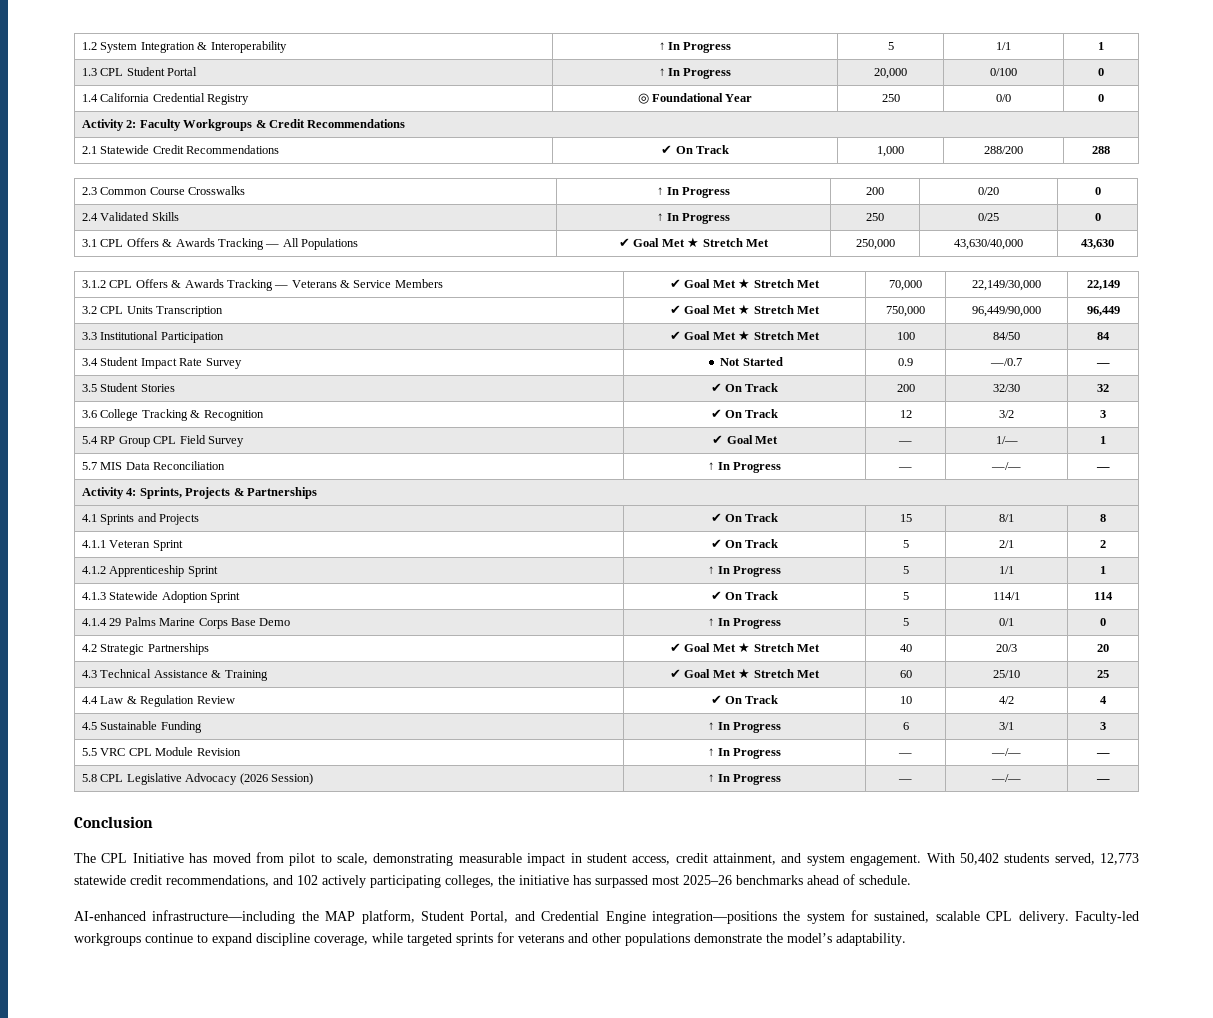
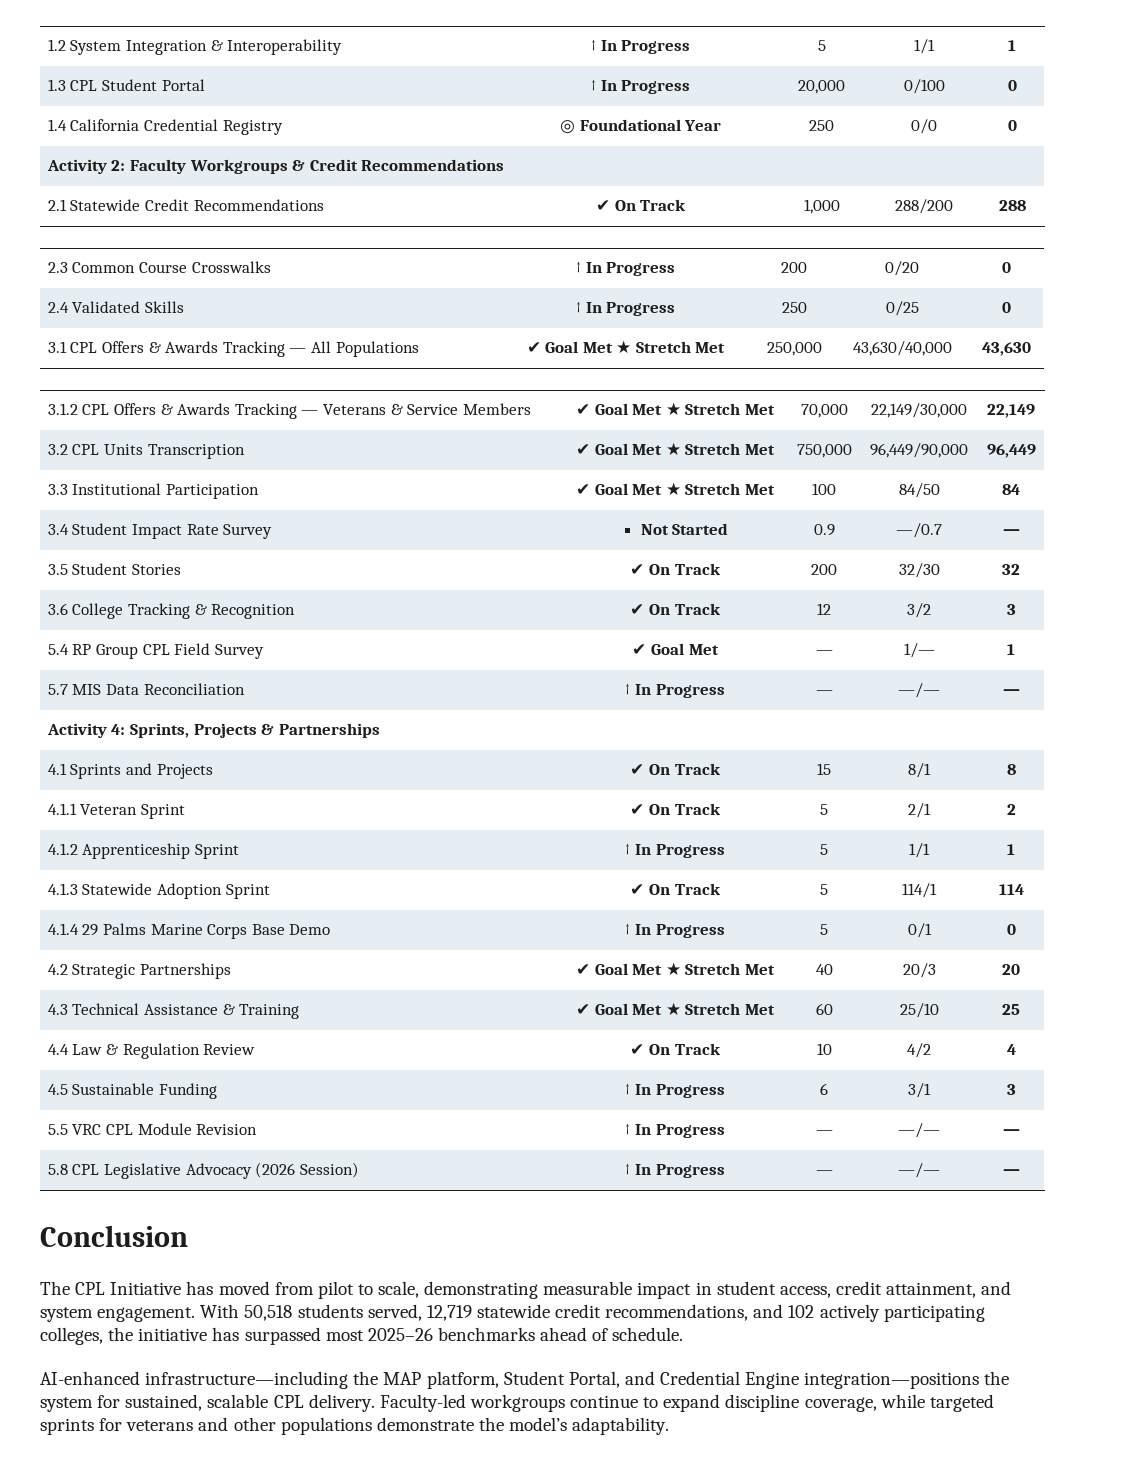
[959,853,999,865] 50,402 -> [244,1305,293,1321] 50,518
[1100,853,1139,865] 12,773 -> [426,1305,472,1321] 12,719

